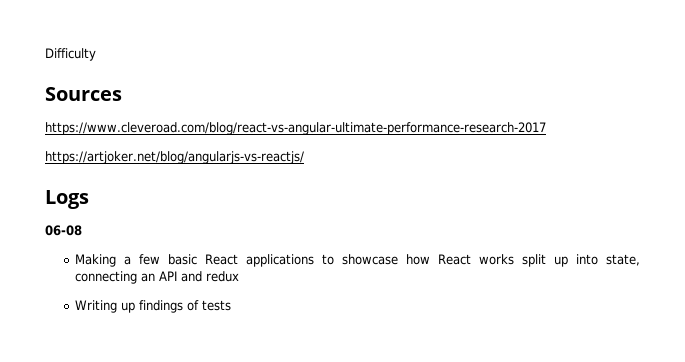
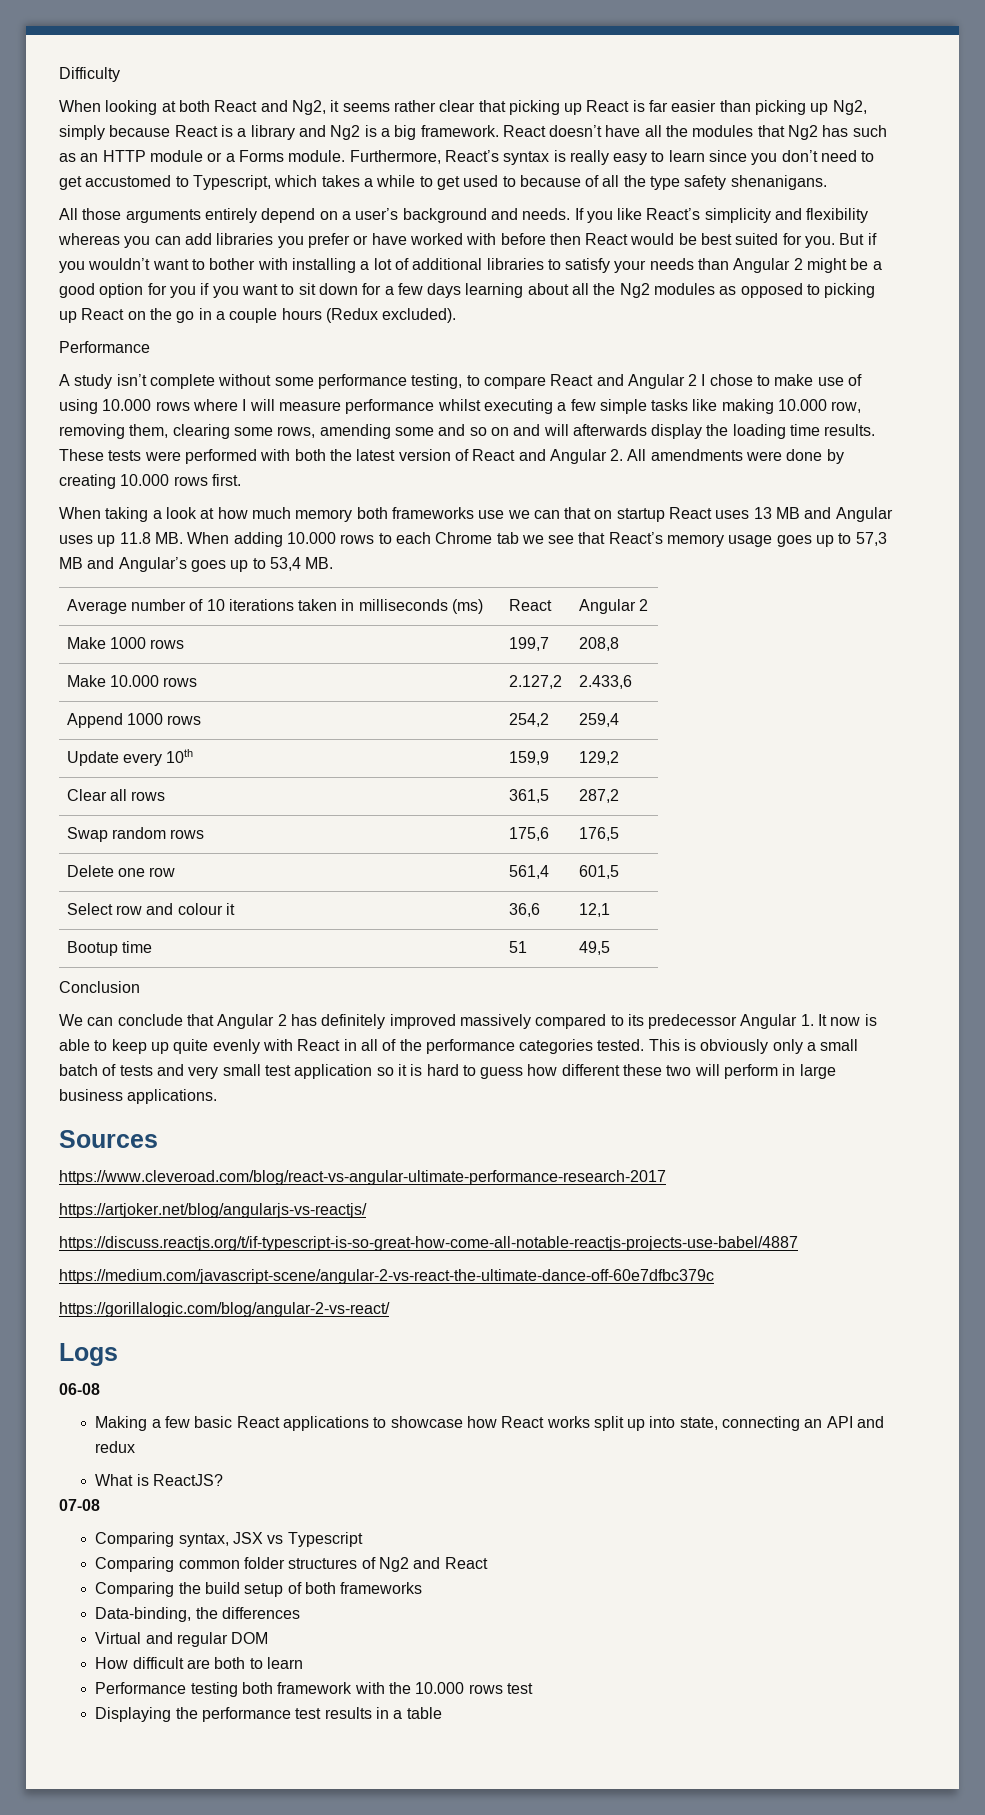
(96, 54) none -> [59,100,867,115] [59,125,887,140] [59,150,875,165] [59,175,827,190] [59,208,869,223] [58,233,877,248] [59,258,882,273] [59,283,876,298] [59,308,457,323] [59,341,150,353] [59,374,863,389] [59,399,862,414] [59,424,876,439] [59,449,844,464] [59,474,241,489] [59,507,893,522] [59,532,887,547] [59,557,334,572] [66,599,484,614] [508,599,552,611] [578,599,648,614] [66,637,185,649] [508,637,549,651] [578,637,619,651] [66,675,198,687] [508,675,562,689] [578,675,632,689] [66,713,202,728] [508,713,549,727] [578,713,619,727] [66,749,194,766] [508,751,549,765] [578,751,619,765] [66,789,166,801] [508,789,549,803] [578,789,619,803] [66,827,205,842] [508,827,549,841] [578,827,619,841] [66,865,176,877] [508,865,549,879] [578,865,619,879] [66,903,235,915] [508,903,540,917] [578,903,610,917] [66,941,152,956] [508,941,527,953] [578,941,610,955] [59,981,140,993] [59,1014,877,1029] [59,1039,859,1054] [59,1064,836,1079] [59,1089,218,1104] // When looking at both React and Ng2, it seems rather clear that picking up React is far easier than picking up Ng2, simply because React is a library and Ng2 is a big framework. React doesn’t have all the modules that Ng2 has such as an HTTP module or a Forms module. Furthermore, React’s syntax is really easy to learn since you don’t need to get accustomed to Typescript, which takes a while to get used to because of all the type safety shenanigans. // All those arguments entirely depend on a user’s background and needs. If you like React’s simplicity and flexibility whereas you can add libraries you prefer or have worked with before then React would be best suited for you. But if you wouldn’t want to bother with installing a lot of additional libraries to satisfy your needs than Angular 2 might be a good option for you if you want to sit down for a few days learning about all the Ng2 modules as opposed to picking up React on the go in a couple hours (Redux excluded). // Performance // A study isn’t complete without some performance testing, to compare React and Angular 2 I chose to make use of using 10.000 rows where I will measure performance whilst executing a few simple tasks like making 10.000 row, removing them, clearing some rows, amending some and so on and will afterwards display the loading time results. These tests were performed with both the latest version of React and Angular 2. All amendments were done by creating 10.000 rows first. // When taking a look at how much memory both frameworks use we can that on startup React uses 13 MB and Angular uses up 11.8 MB. When adding 10.000 rows to each Chrome tab we see that React’s memory usage goes up to 57,3 MB and Angular’s goes up to 53,4 MB. // Average number of 10 iterations taken in milliseconds (ms) | React | Angular 2 // Make 1000 rows | 199,7 | 208,8 // Make 10.000 rows | 2.127,2 | 2.433,6 // Append 1000 rows | 254,2 | 259,4 // Update every 10th | 159,9 | 129,2 // Clear all rows | 361,5 | 287,2 // Swap random rows | 175,6 | 176,5 // Delete one row | 561,4 | 601,5 // Select row and colour it | 36,6 | 12,1 // Bootup time | 51 | 49,5 // Conclusion // We can conclude that Angular 2 has definitely improved massively compared to its predecessor Angular 1. It now is able to keep up quite evenly with React in all of the performance categories tested. This is obviously only a small batch of tests and very small test application so it is hard to guess how different these two will perform in large business applications.
(304, 157) none -> [59,1236,798,1251] [59,1269,714,1284] [59,1302,390,1317] // https://discuss.reactjs.org/t/if-typescript-is-so-great-how-come-all-notable-reactjs-projects-use-babel/4887 // https://medium.com/javascript-scene/angular-2-vs-react-the-ultimate-dance-off-60e7dfbc379c // https://gorillalogic.com/blog/angular-2-vs-react/
[74,300,231,313] Writing up findings of tests -> [95,1474,223,1486] [59,1499,100,1511] [95,1532,363,1547] [95,1557,488,1572] [95,1582,423,1597] [95,1607,300,1622] [95,1632,269,1647] [95,1657,303,1669] [95,1682,533,1697] [95,1707,442,1722] What is ReactJS? // 07-08 // Comparing syntax, JSX vs Typescript // Comparing common folder structures of Ng2 and React // Comparing the build setup of both frameworks // Data-binding, the differences // Virtual and regular DOM // How difficult are both to learn // Performance testing both framework with the 10.000 rows test // Displaying the performance test results in a table

